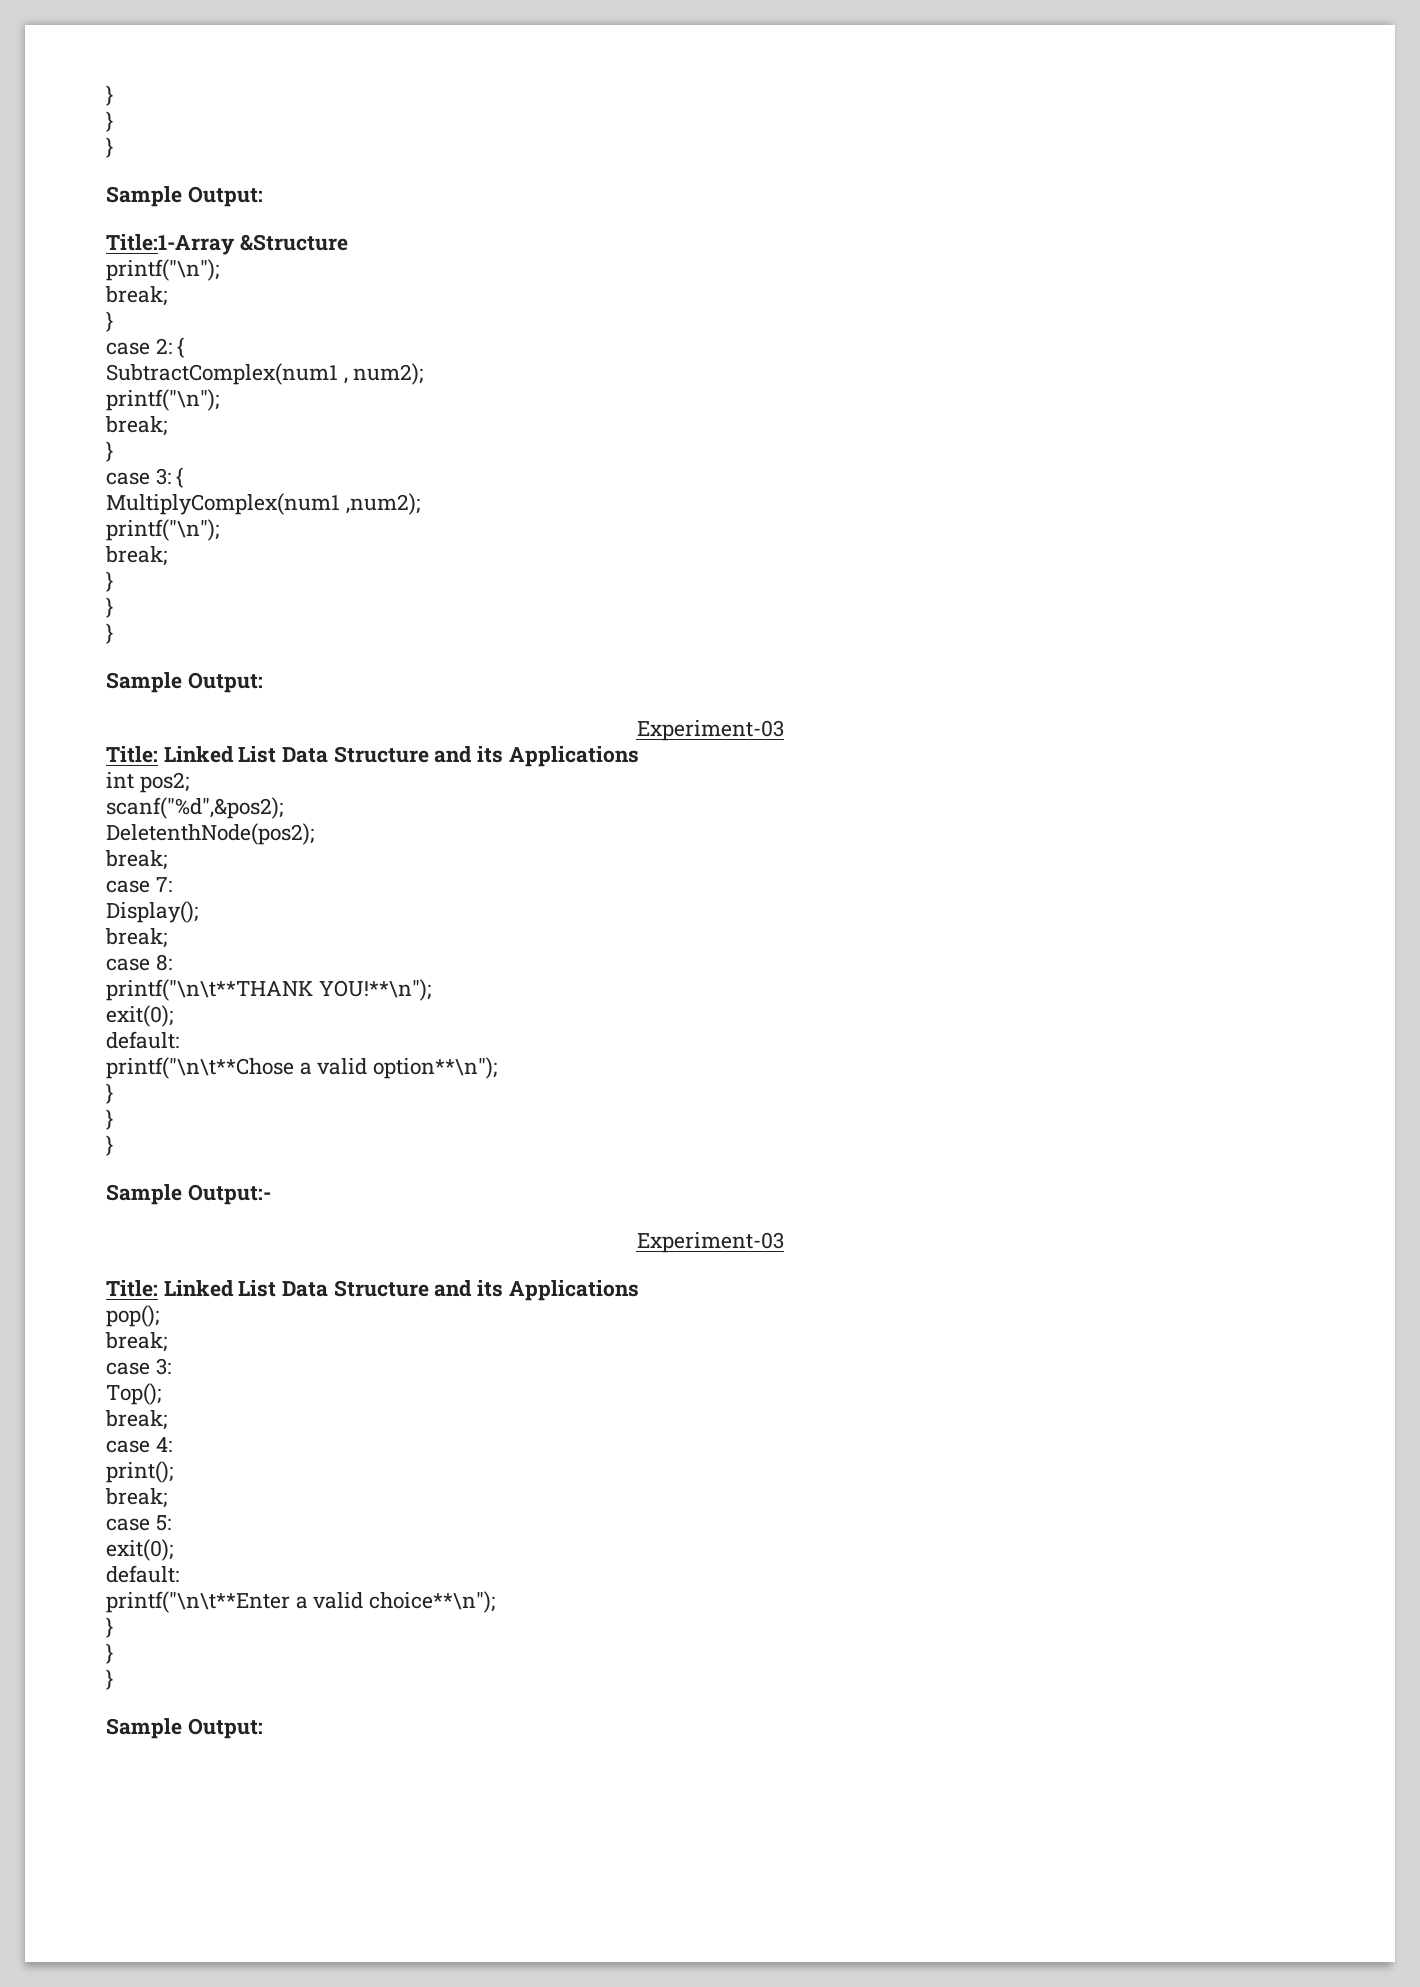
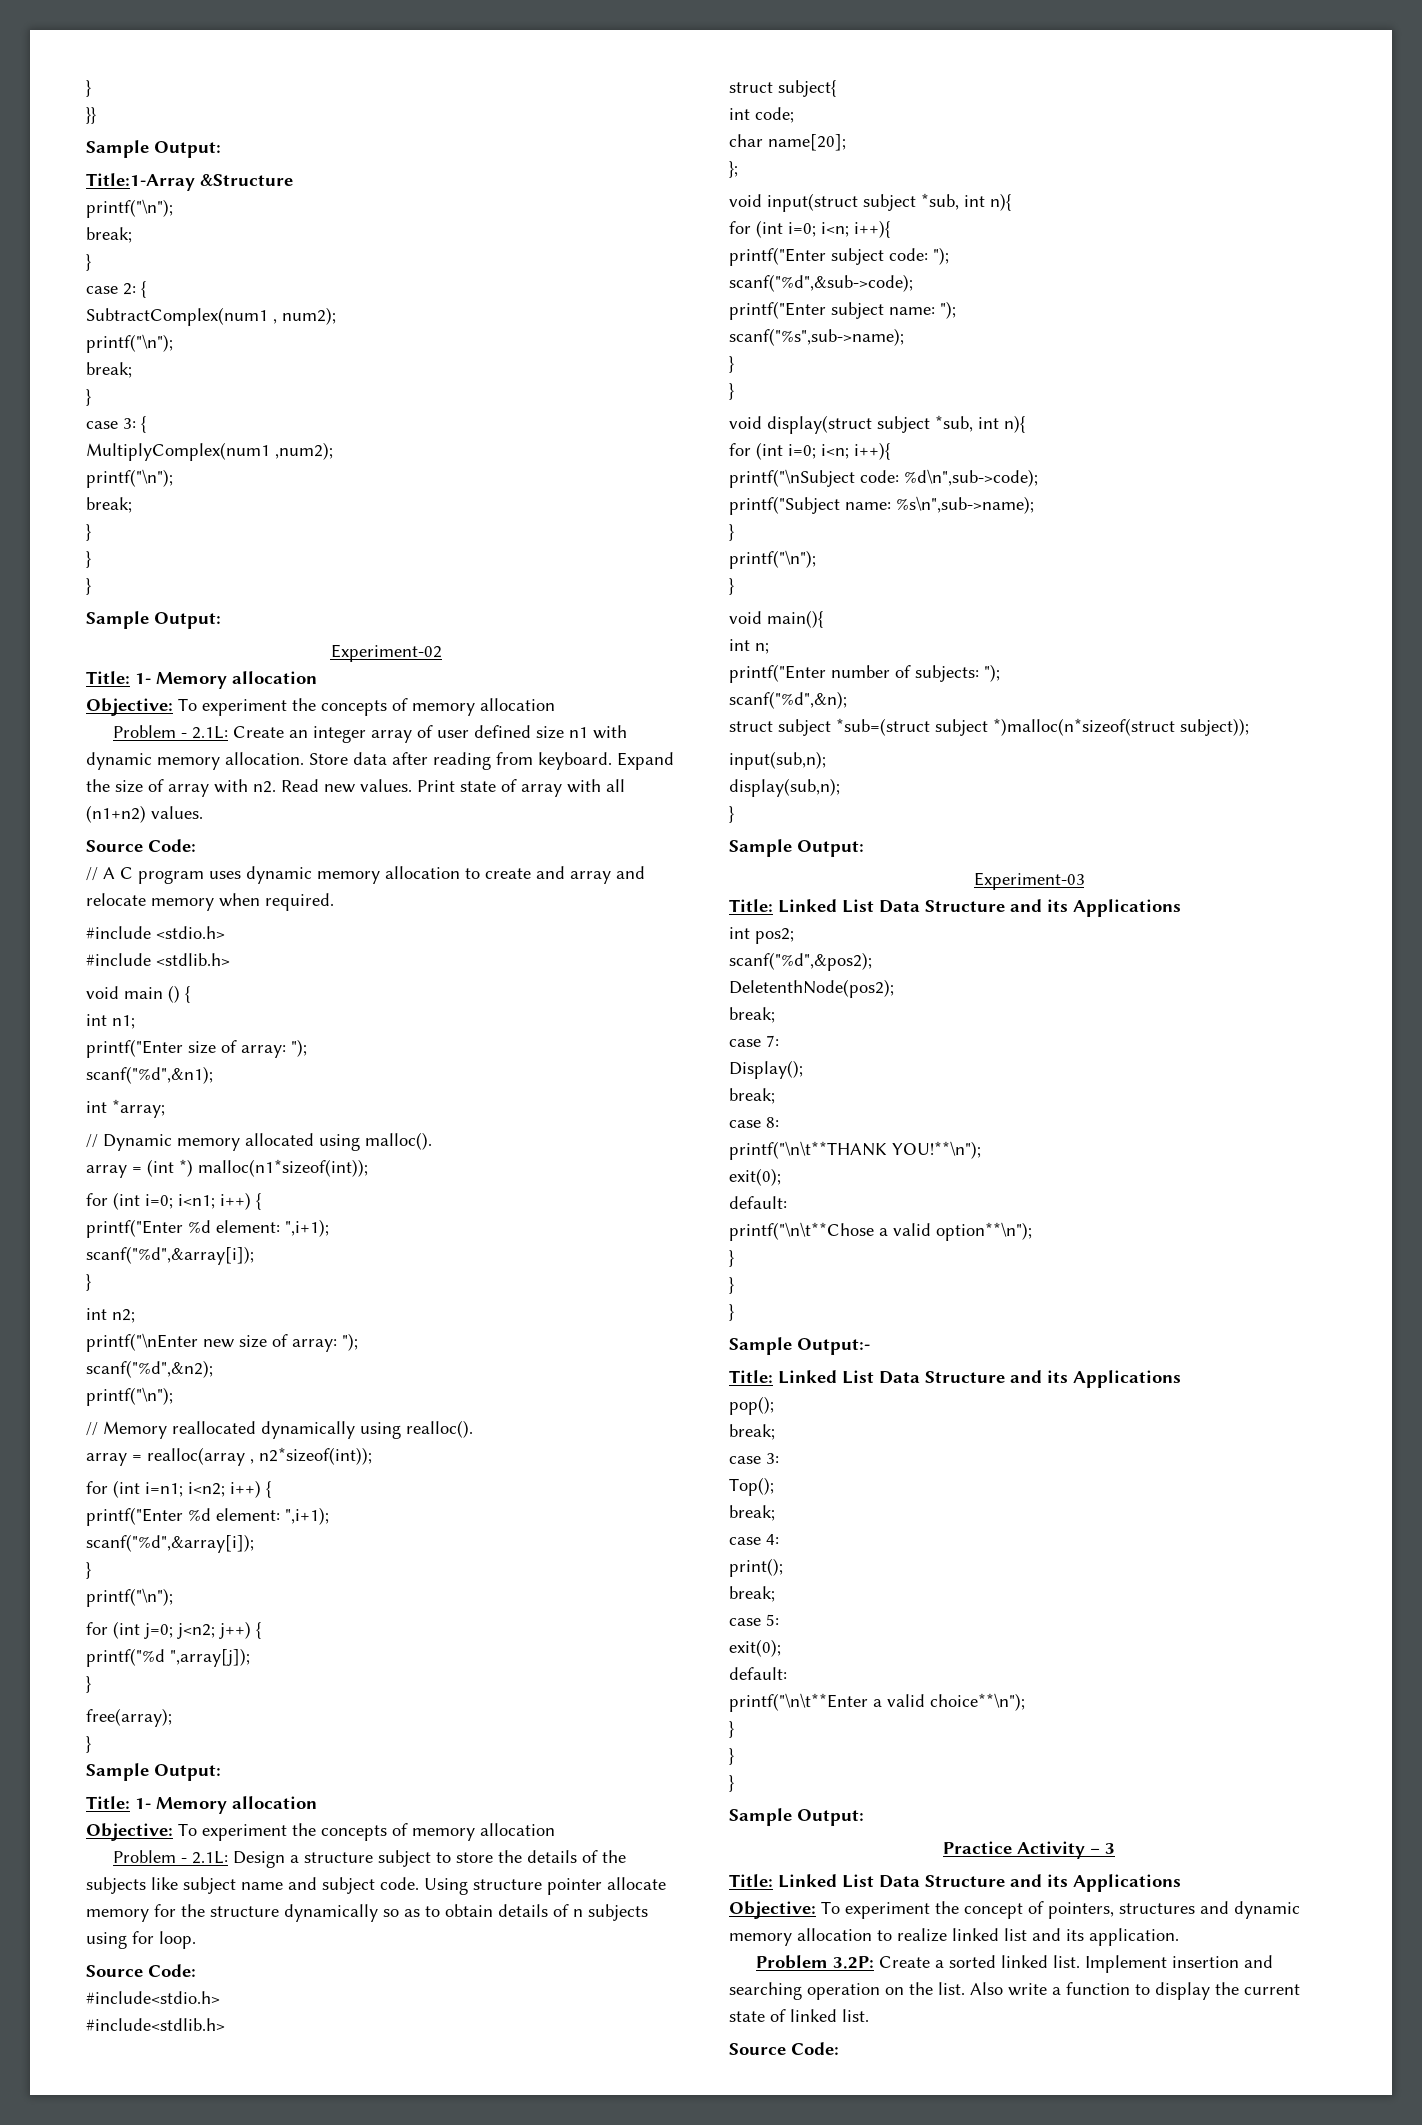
[106,85,113,106] [106,111,113,132] [106,137,113,158] } // } // } -> [86,80,91,97] [86,107,96,124] } // }}
(263, 682) none -> [330,644,442,662] [86,671,317,689] [86,698,555,716] [113,725,628,743] [86,752,674,770] [86,779,625,797] [86,805,203,823] [86,839,196,852] [86,866,645,884] [86,893,334,911] [86,926,225,939] [86,953,230,966] [86,985,190,1003] [86,1014,135,1029] [86,1039,307,1058] [86,1066,213,1084] [86,1099,165,1118] [86,1132,432,1151] [86,1159,368,1178] [86,1192,261,1210] [86,1219,329,1238] [86,1246,254,1265] [86,1274,91,1291] [86,1308,135,1323] [86,1333,358,1352] [86,1360,213,1378] [86,1387,173,1406] [86,1420,473,1439] [86,1447,372,1466] [86,1480,271,1498] [86,1507,329,1526] [86,1534,254,1553] [86,1562,91,1579] [86,1588,173,1607] [86,1621,261,1639] [86,1648,250,1667] [86,1676,91,1693] [86,1708,172,1727] [86,1736,91,1753] [86,1763,221,1781] [86,1796,317,1814] [86,1823,555,1841] [113,1850,627,1868] [86,1877,666,1895] [86,1904,648,1922] [86,1931,196,1949] [86,1964,196,1977] [86,1991,220,2004] [86,2018,225,2031] [729,80,836,97] [729,107,794,123] [729,134,846,151] [729,161,738,178] [729,193,1011,212] [729,220,890,238] [729,247,949,266] [729,274,913,292] [729,301,956,320] [729,328,904,346] [729,356,734,373] [729,383,734,400] [729,415,1025,434] [729,442,890,460] [729,469,1038,488] [729,496,1034,515] [729,524,734,541] [729,550,816,569] [729,578,734,595] [729,610,823,628] [729,639,769,654] [729,664,1000,683] [729,691,847,709] [729,718,1249,736] [729,751,826,770] [729,778,840,797] [729,806,734,823] [729,839,864,857] // Experiment-02 // Title: 1- Memory allocation // Objective: To experiment the concepts of memory allocation // Problem - 2.1L: Create an integer array of user defined size n1 with dynamic memory allocation. Store data after reading from keyboard. Expand the size of array with n2. Read new values. Print state of array with all (n1+n2) values. // Source Code: // // A C program uses dynamic memory allocation to create and array and relocate memory when required. // #include <stdio.h> // #include <stdlib.h> // void main () { // int n1; // printf("Enter size of array: "); // scanf("%d",&n1); // int *array; // // Dynamic memory allocated using malloc(). // array = (int *) malloc(n1*sizeof(int)); // for (int i=0; i<n1; i++) { // printf("Enter %d element: ",i+1); // scanf("%d",&array[i]); // } // int n2; // printf("\nEnter new size of array: "); // scanf("%d",&n2); // printf("\n"); // // Memory reallocated dynamically using realloc(). // array = realloc(array , n2*sizeof(int)); // for (int i=n1; i<n2; i++) { // printf("Enter %d element: ",i+1); // scanf("%d",&array[i]); // } // printf("\n"); // for (int j=0; j<n2; j++) { // printf("%d ",array[j]); // } // free(array); // } // Sample Output: // Title: 1- Memory allocation // Objective: To experiment the concepts of memory allocation // Problem - 2.1L: Design a structure subject to store the details of the subjects like subject name and subject code. Using structure pointer allocate memory for the structure dynamically so as to obtain details of n subjects using for loop. // Source Code: // #include<stdio.h> // #include<stdlib.h> // struct subject{ // int code; // char name[20]; // }; // void input(struct subject *sub, int n){ // for (int i=0; i<n; i++){ // printf("Enter subject code: "); // scanf("%d",&sub->code); // printf("Enter subject name: "); // scanf("%s",sub->name); // } // } // void display(struct subject *sub, int n){ // for (int i=0; i<n; i++){ // printf("\nSubject code: %d\n",sub->code); // printf("Subject name: %s\n",sub->name); // } // printf("\n"); // } // void main(){ // int n; // printf("Enter number of subjects: "); // scanf("%d",&n); // struct subject *sub=(struct subject *)malloc(n*sizeof(struct subject)); // input(sub,n); // display(sub,n); // } // Sample Output:
[636,1232,784,1253] // Experiment-03 -> (870, 1346) none
(263, 1728) none -> [943,1841,1115,1859] [729,1874,1181,1892] [729,1901,1300,1919] [729,1928,1179,1946] [756,1955,1274,1973] [729,1982,1300,2000] [729,2009,869,2022] [729,2042,839,2055] // Practice Activity – 3 // Title: Linked List Data Structure and its Applications // Objective: To experiment the concept of pointers, structures and dynamic memory allocation to realize linked list and its application. // Problem 3.2P: Create a sorted linked list. Implement insertion and searching operation on the list. Also write a function to display the current state of linked list. // Source Code:

